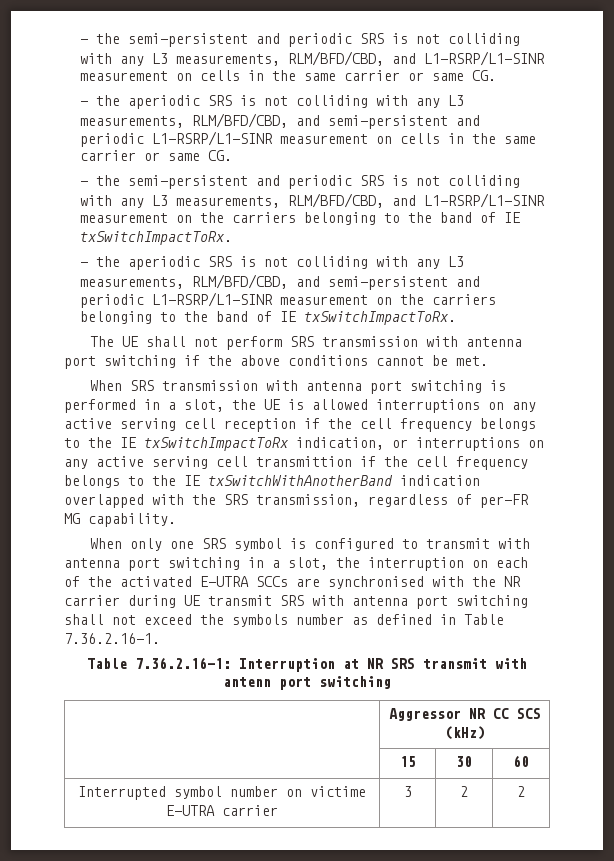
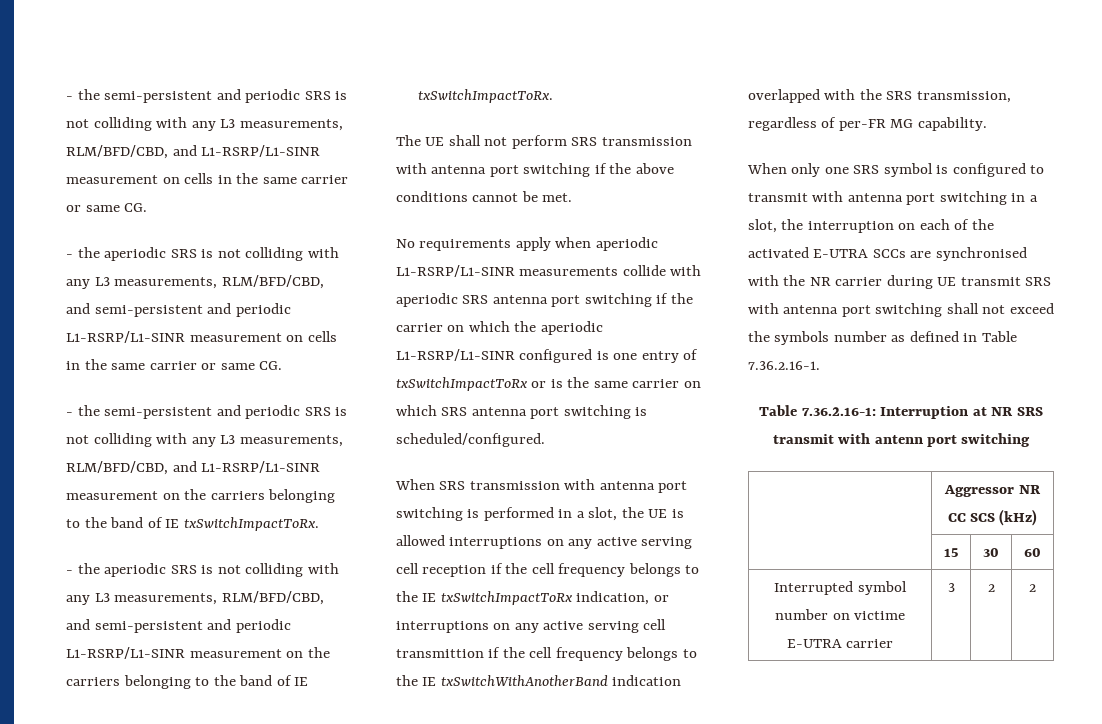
(488, 361) none -> [396,237,658,251] [396,265,702,277] [396,293,693,307] [396,321,603,335] [396,349,699,363] [396,377,701,391] [396,405,648,419] [396,433,545,447] // No requirements apply when aperiodic L1-RSRP/L1-SINR measurements collide with aperiodic SRS antenna port switching if the carrier on which the aperiodic L1-RSRP/L1-SINR configured is one entry of txSwitchImpactToRx or is the same carrier on which SRS antenna port switching is scheduled/configured.

